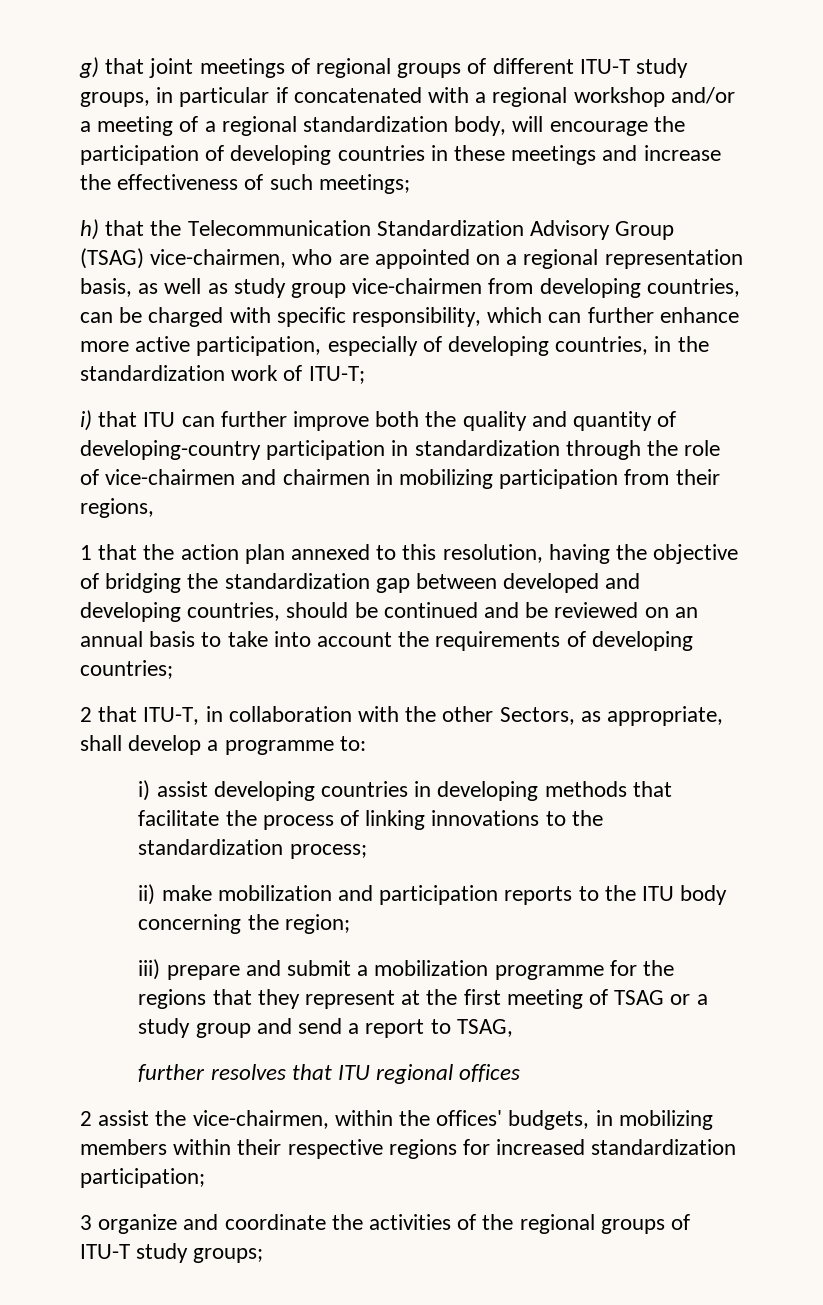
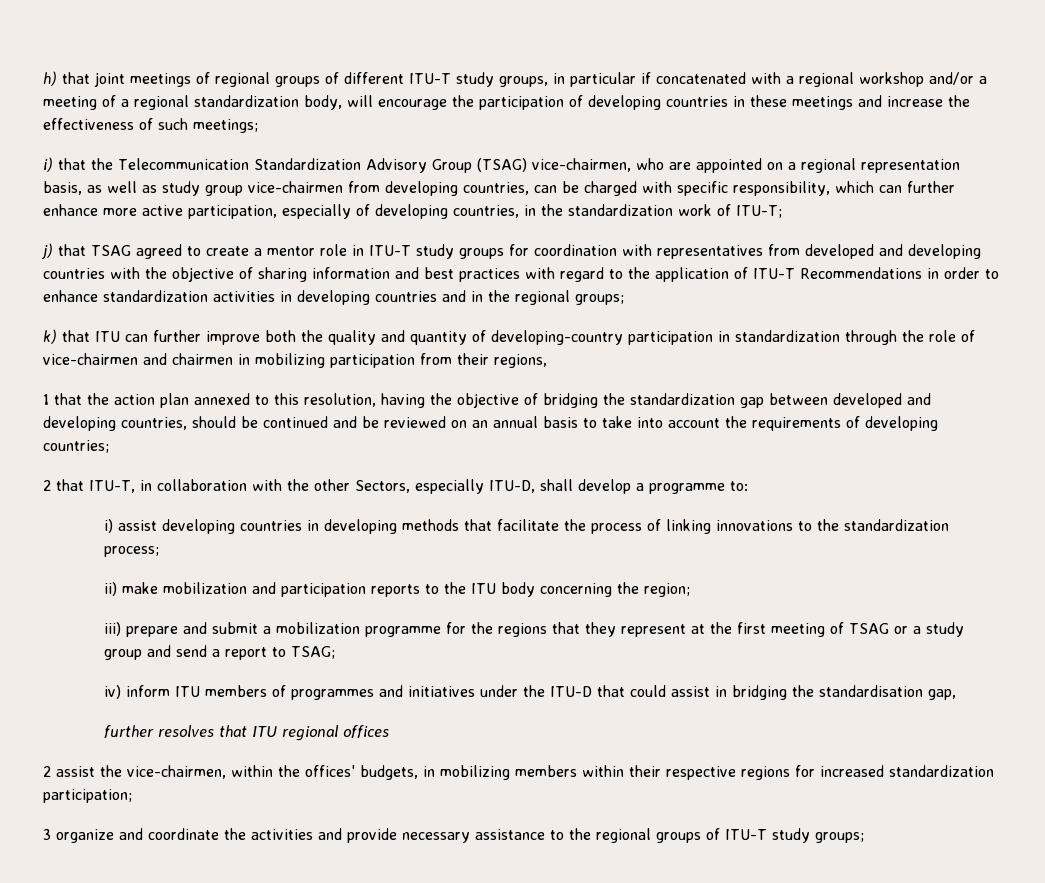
[79,57,99,78] g) -> [43,71,57,86] h)
[80,219,99,240] h) -> [43,157,53,172] i)
[80,410,92,431] i) -> [42,243,981,259] [43,267,999,282] [43,290,624,305] [43,329,57,344] j) that TSAG agreed to create a mentor role in ITU-T study groups for coordination with representatives from developed and developing countries with the objective of sharing information and best practices with regard to the application of ITU-T Recommendations in order to enhance standardization activities in developing countries and in the regional groups; // k)
[580,706,724,726] as appropriate, -> [415,479,535,494] especially ITU-D,
[456,1019,513,1037] TSAG, -> [291,646,336,659] [104,685,957,700] TSAG; // iv) inform ITU members of programmes and initiatives under the ITU-D that could assist in bridging the standardisation gap,
[457,1214,477,1230] of -> [318,828,564,843] and provide necessary assistance to

